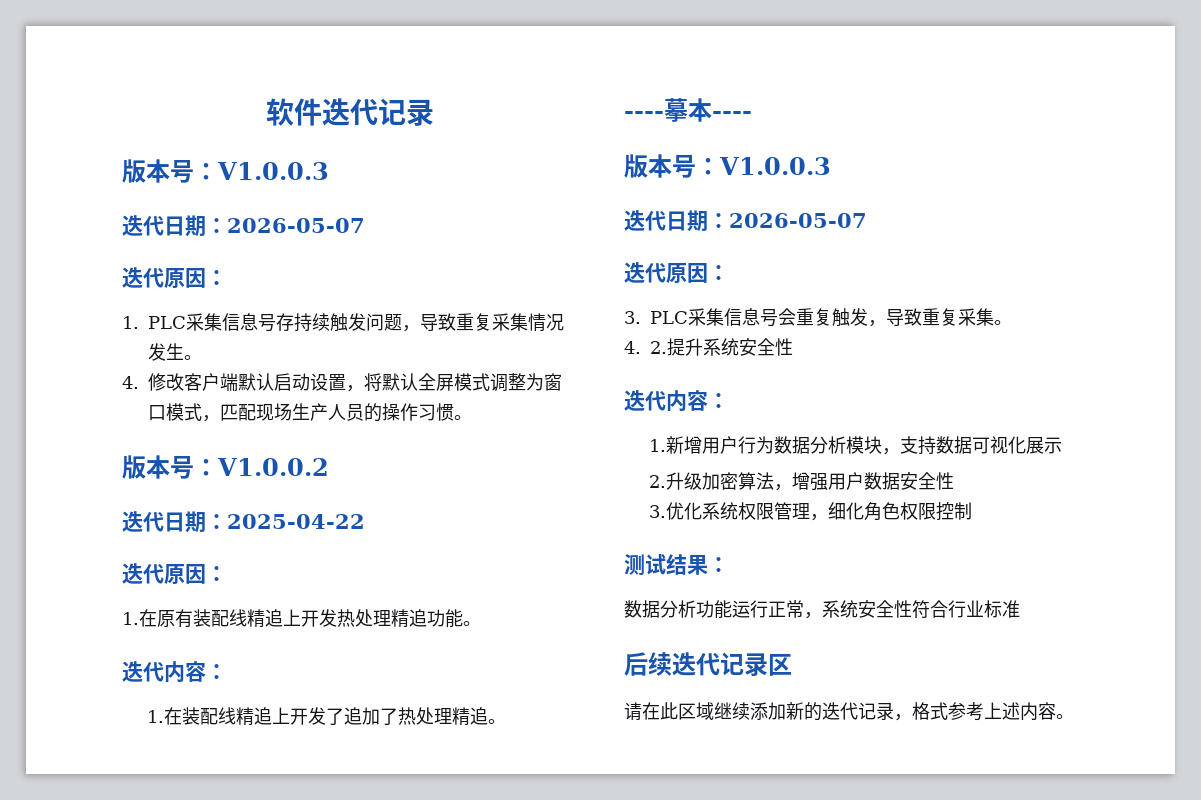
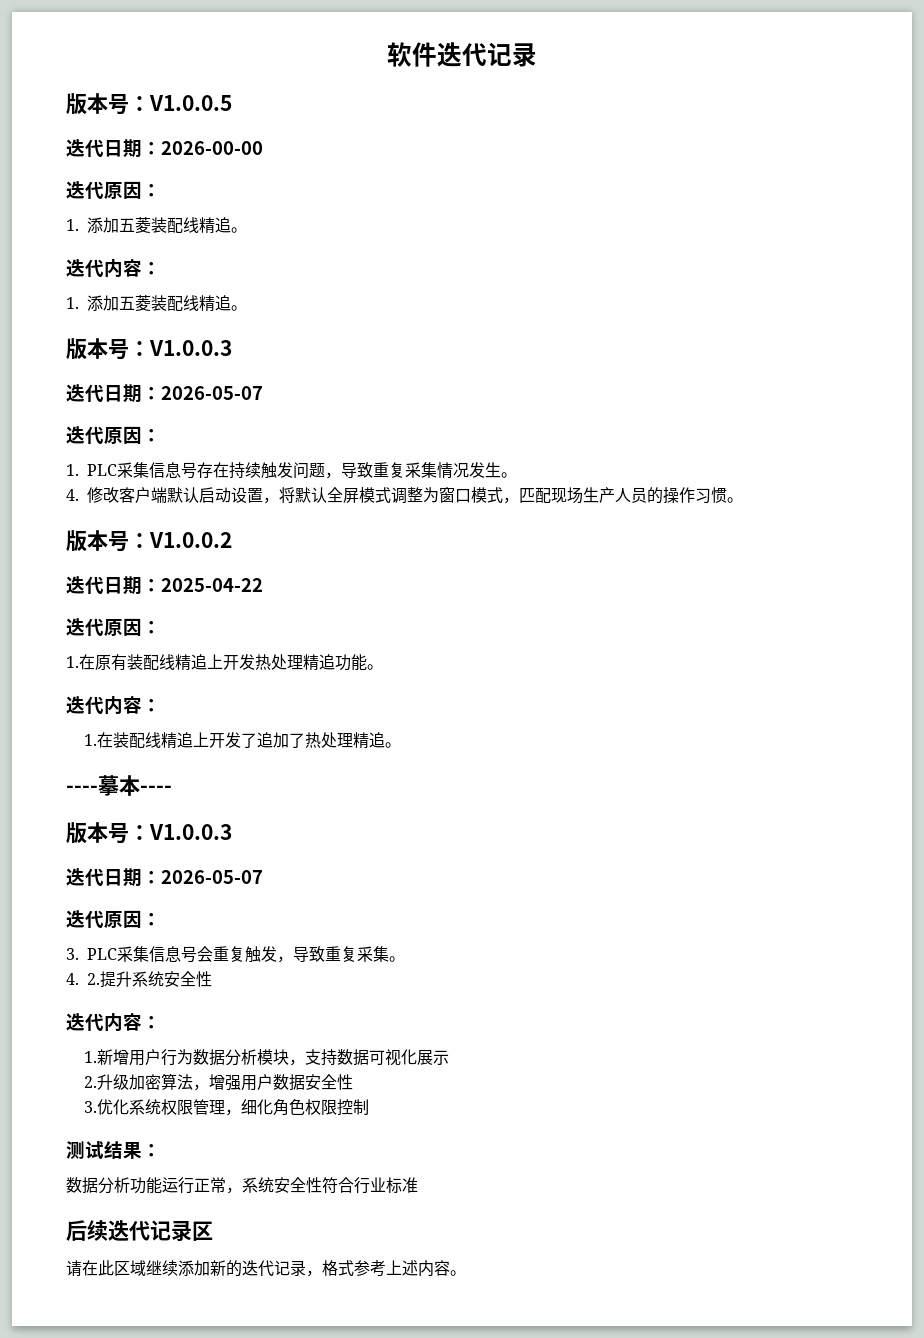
(434, 112) none -> [66,93,232,115] [66,139,263,158] [66,181,161,200] [66,217,247,233] [66,259,161,278] [66,295,247,311] // 版本号：V1.0.0.5 // 迭代日期：2026-00-00 // 迭代原因： // 1.添加五菱装配线精追。 // 迭代内容： // 1.添加五菱装配线精追。
(294, 322) none -> [213,462,229,478] 在

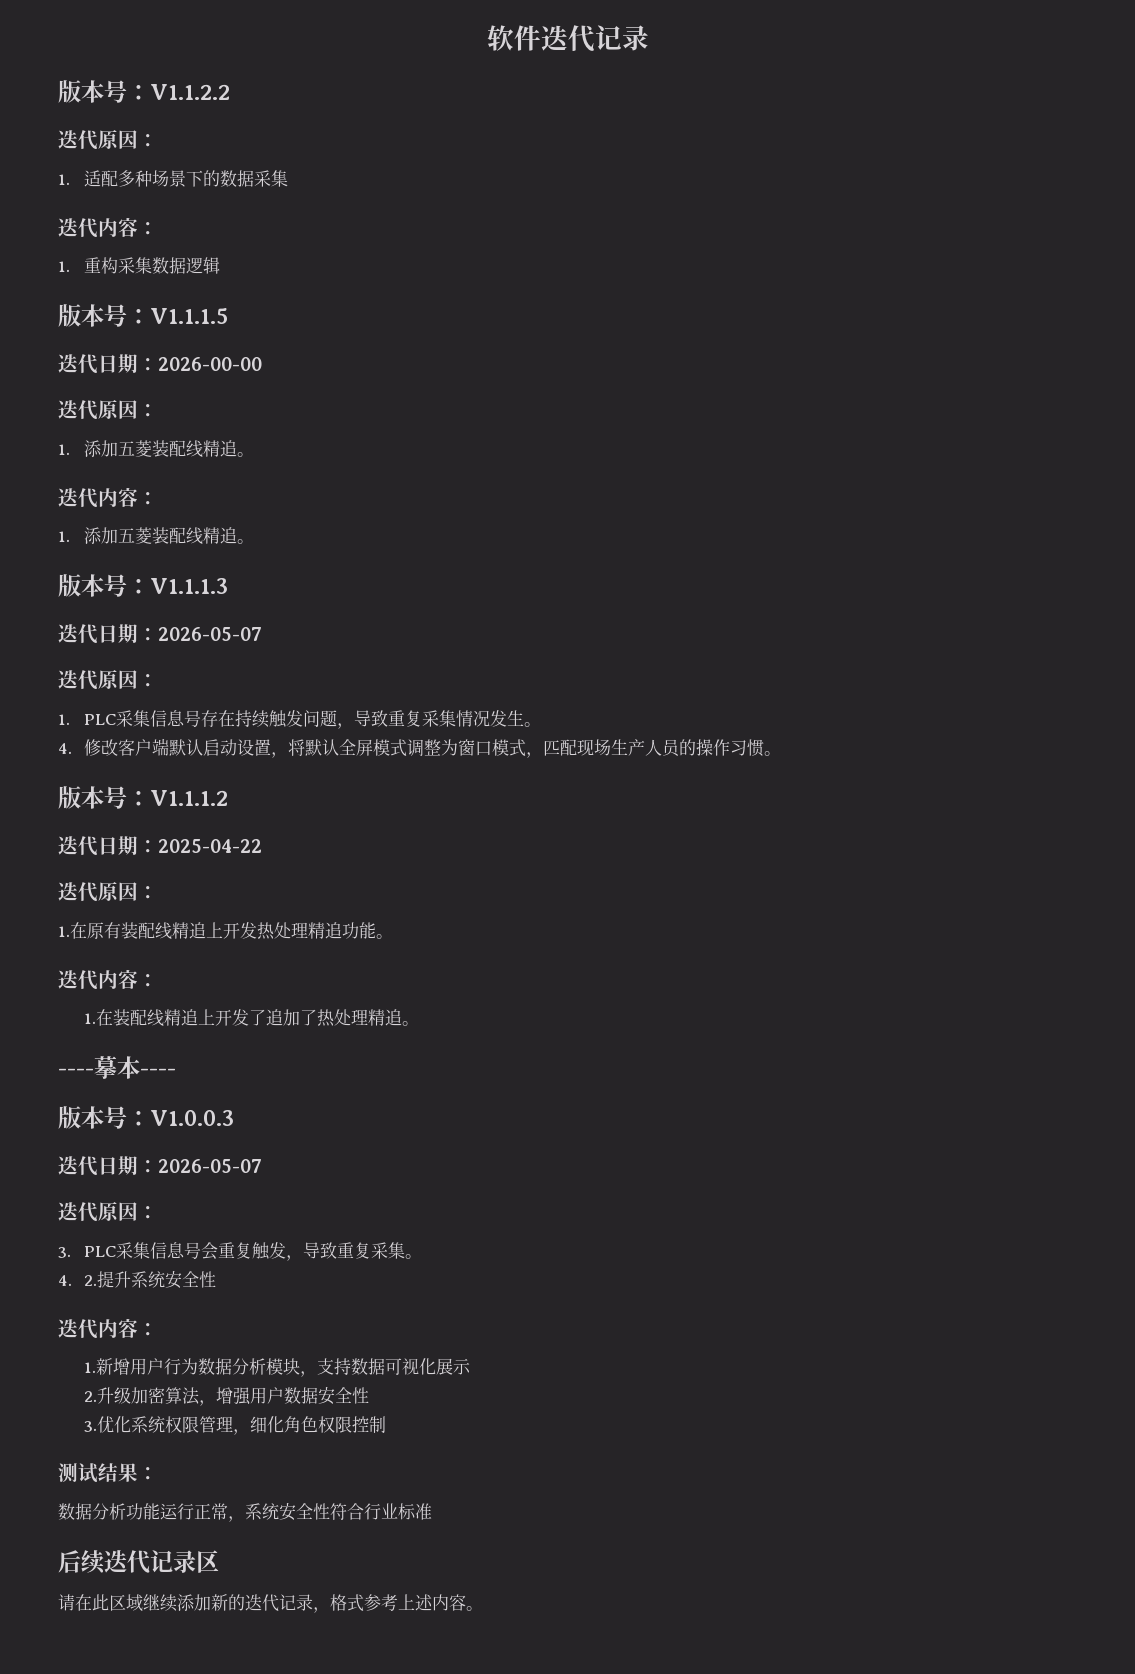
[149,95,232,111] V1.0.0.5 -> [150,84,230,100] [58,130,158,150] [58,170,288,187] [58,217,158,238] [58,257,220,274] [58,304,228,327] V1.1.2.2 // 迭代原因： // 1.适配多种场景下的数据采集 // 迭代内容： // 1.重构采集数据逻辑 // 版本号：V1.1.1.5
[149,340,232,356] V1.0.0.3 -> [150,578,228,594] V1.1.1.3
[149,532,232,548] V1.0.0.2 -> [150,790,228,806] V1.1.1.2

